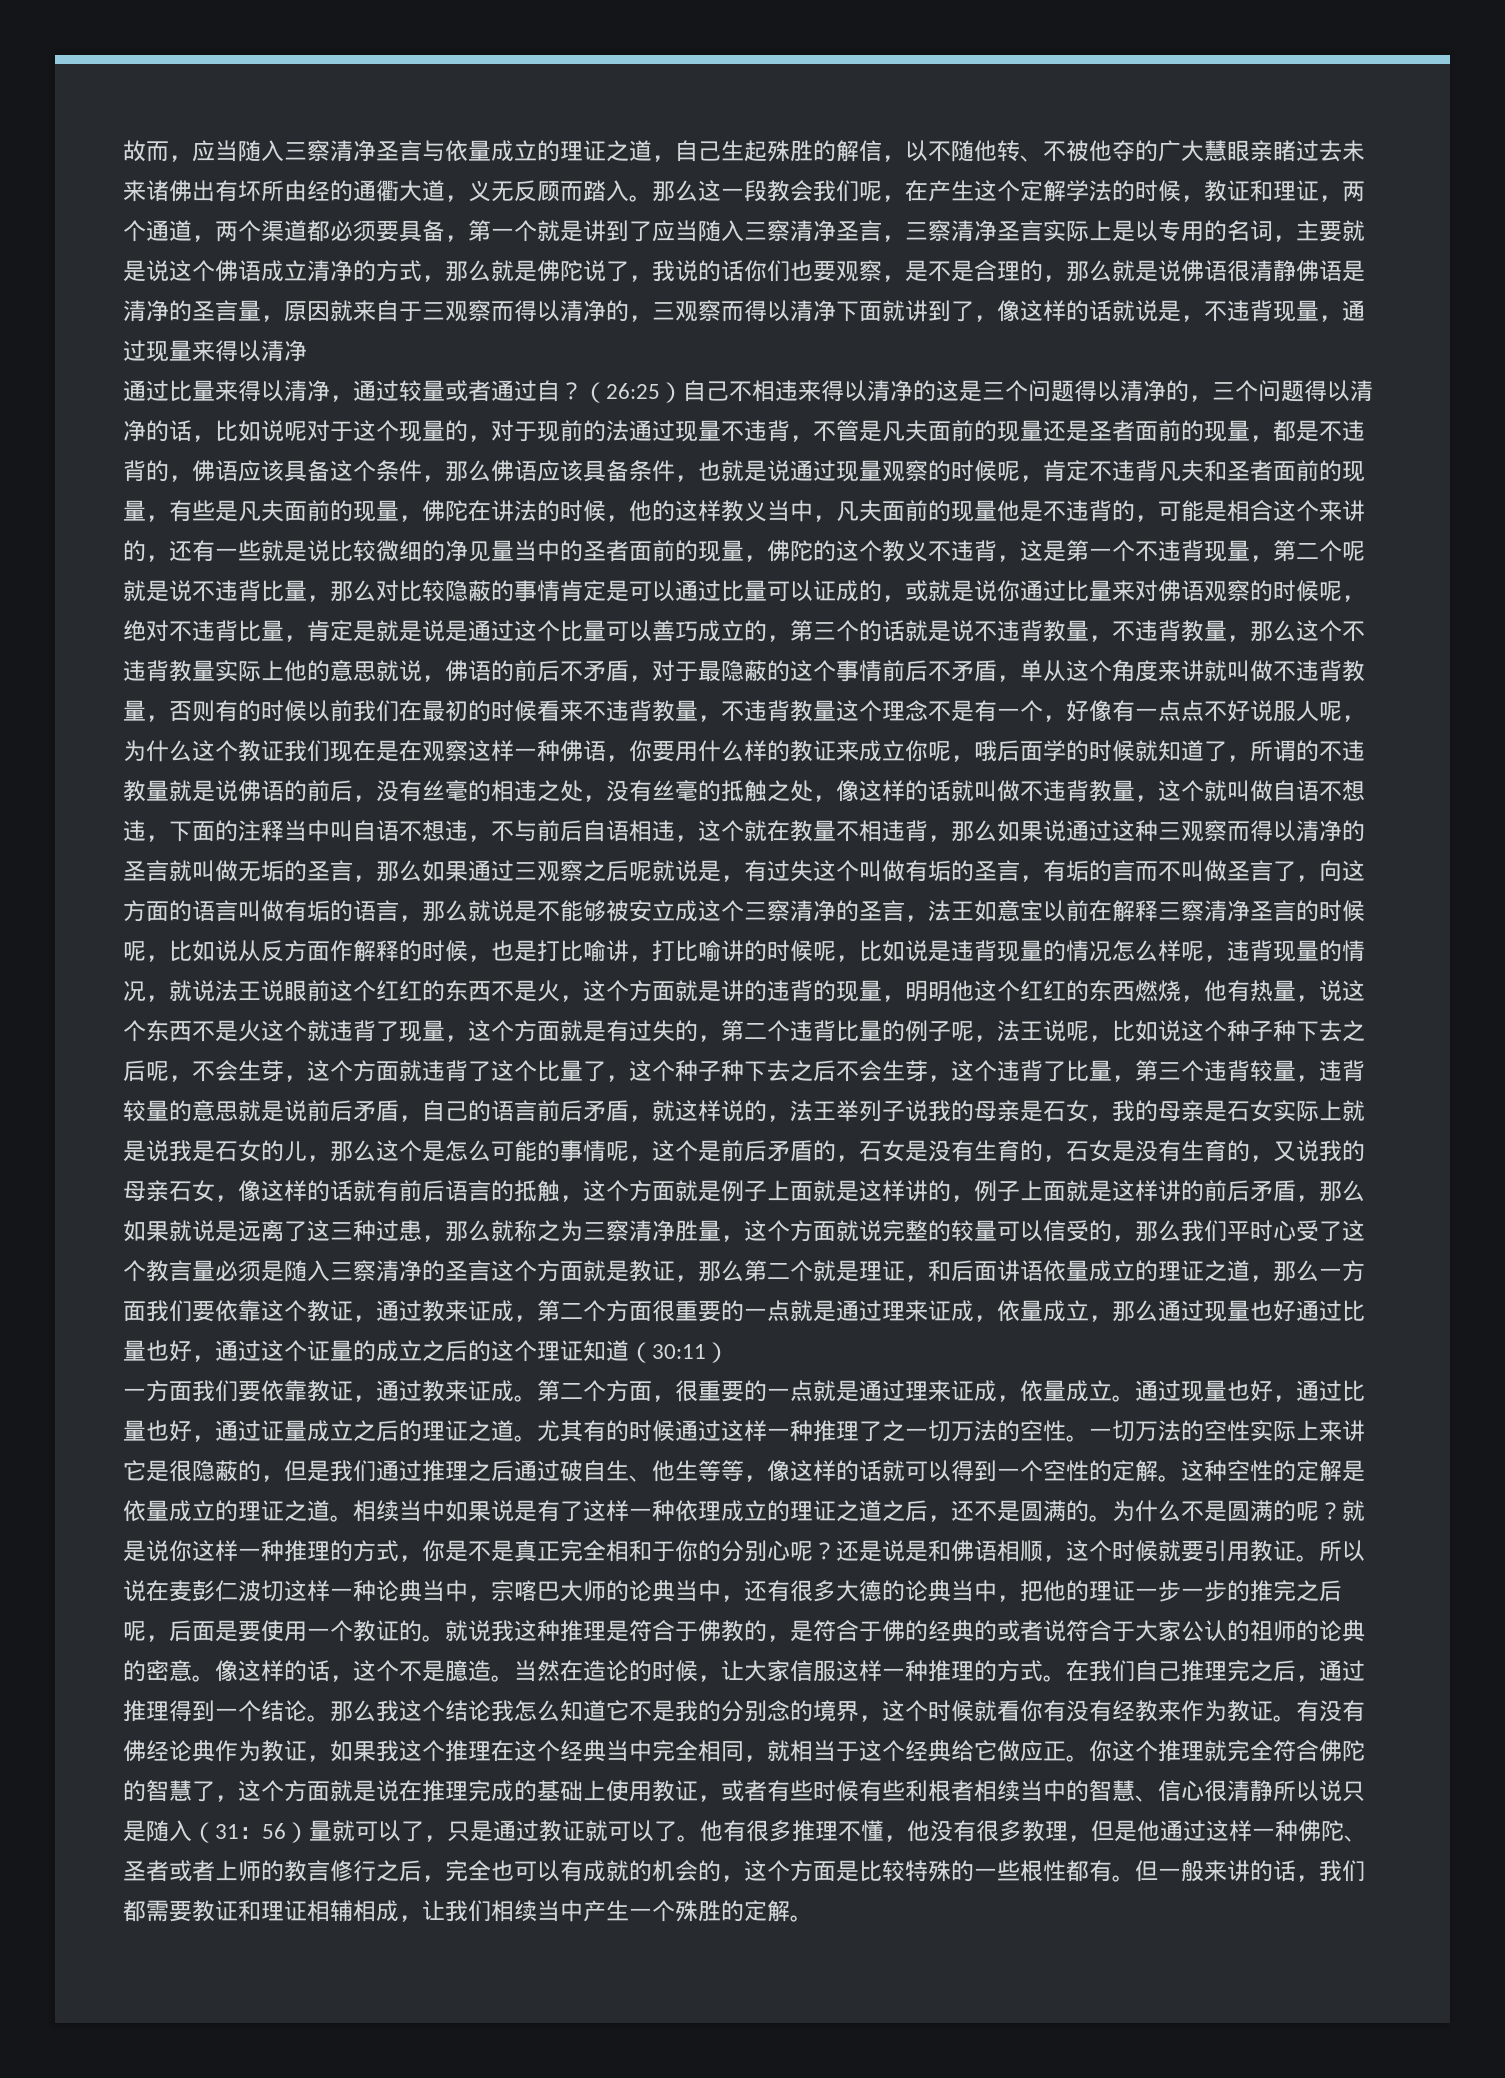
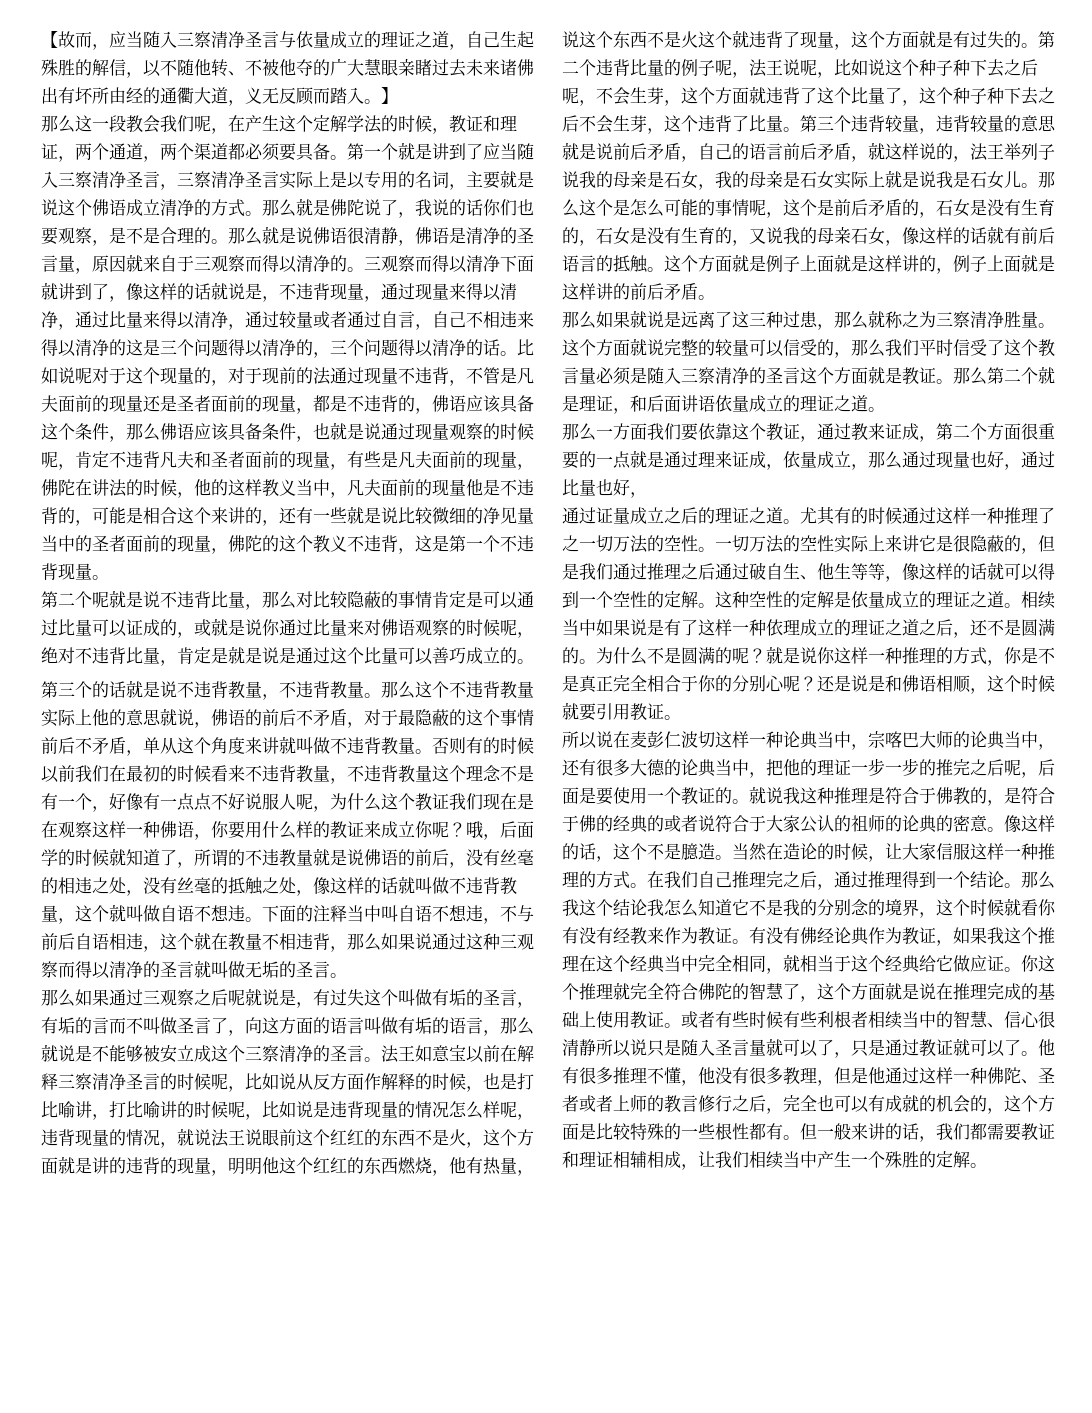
(123, 151) none -> [41,31,58,48] 【
(652, 198) none -> [381,87,398,104] 】 //
[445,235,468,242] ， -> [330,155,347,160] 。
[422,275,445,282] ， -> [245,211,262,216] 。
[1043,275,1066,282] ， -> [211,239,228,244] 。
(1296, 271) none -> [398,240,415,246] ，
[629,315,652,322] ， -> [347,267,364,272] 。
(307, 351) // -> [58,324,75,330] ，
[560,382,683,403] ？（26:25） -> [398,311,432,330] 言，
[192,435,215,442] ， -> [500,351,517,356] 。
[1250,555,1273,562] ， -> [92,575,109,580] 。 //
[767,635,790,642] ， -> [517,659,534,664] 。 //
[1227,635,1250,642] ， -> [364,693,381,698] 。
[146,715,169,722] ， -> [415,749,432,754] 。
[951,740,997,762] ，哦 -> [449,821,500,840] ？哦，
[146,835,169,842] ， -> [245,917,262,922] 。
[353,875,376,882] ， -> [330,973,347,978] 。 //
[905,915,928,922] ， -> [364,1057,381,1062] 。
[698,1035,721,1042] ， -> [1021,43,1038,48] 。
[1112,1075,1135,1082] ， -> [783,127,800,132] 。
[261,1140,330,1162] 的儿， -> [1004,171,1038,188] 儿。
[560,1195,583,1202] ， -> [647,267,664,272] 。
[1296,1195,1319,1202] ， -> [698,295,715,300] 。 //
[721,1235,744,1242] ， -> [1038,323,1055,328] 。
[1273,1220,1296,1241] 心 -> [953,339,970,356] 信
[675,1275,698,1282] ， -> [936,379,953,384] 。
[1250,1275,1273,1282] ， -> [868,407,885,412] 。 //
[1296,1300,1365,1322] [123,1340,729,1363] [123,1380,1273,1402] 通过比量也好，通过这个证量的成立之后的这个理证知道（30:11） // 一方面我们要依靠教证，通过教来证成。第二个方面，很重要的一点就是通过理来证成，依量成立。通过现量也好 -> (1004, 459) none
(215, 1438) none -> (647, 495) //
[629,1540,652,1562] 和 -> [664,675,681,692] 合
(1319, 1558) none -> (681, 717) //
[1043,1741,1066,1761] 正 -> [987,955,1004,971] 证
[698,1795,721,1802] ， -> [664,1023,681,1028] 。
[192,1822,309,1843] （31：56） -> [715,1039,749,1056] 圣言

